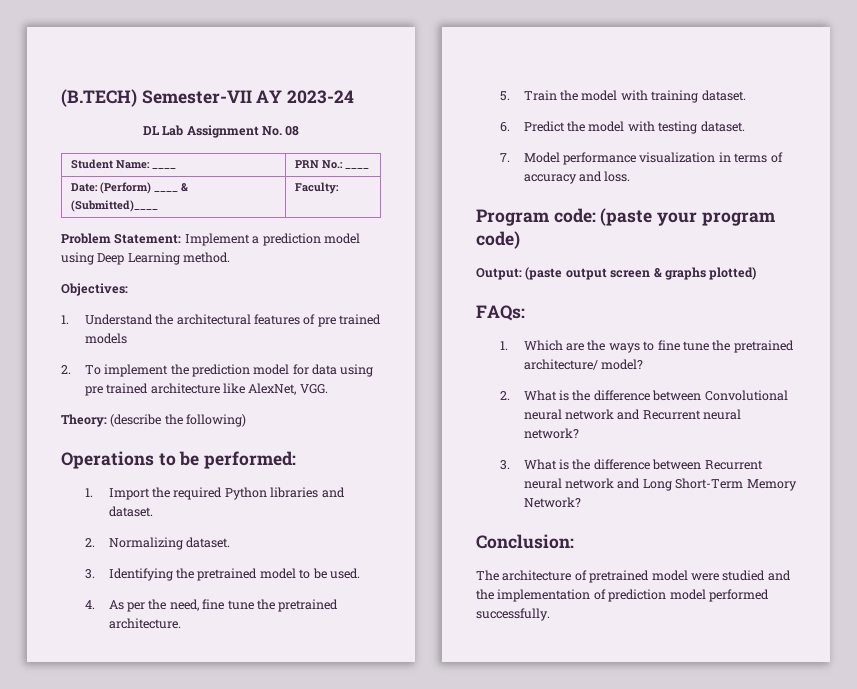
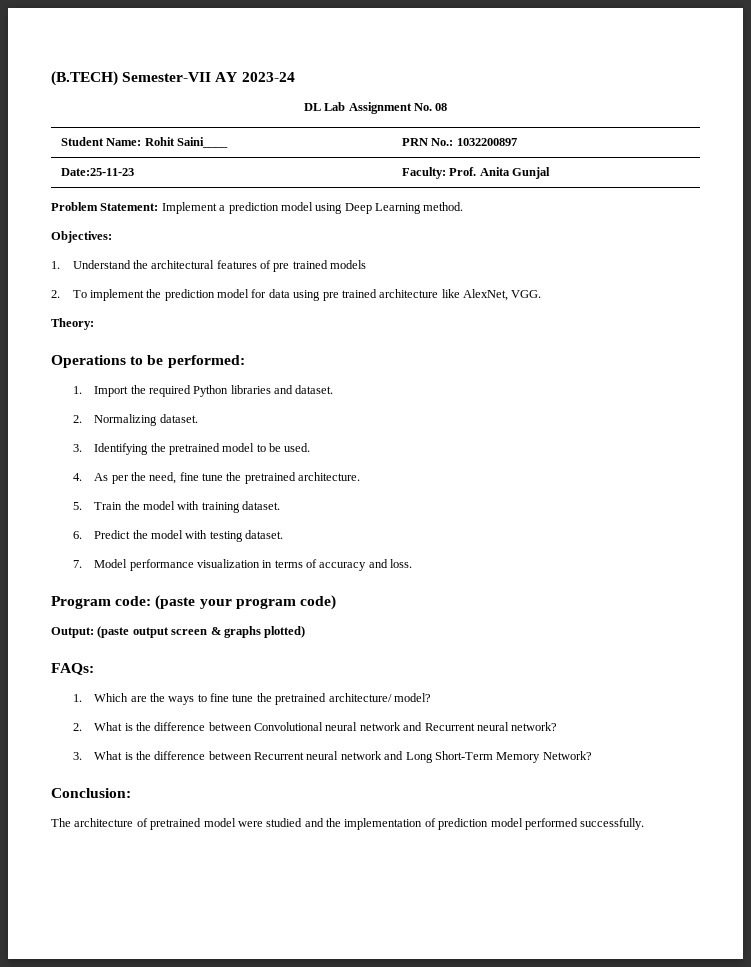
[151,168,176,169] ____ -> [144,137,229,148] Rohit Saini____
[344,168,369,169] [70,182,188,194] [70,200,158,212] [294,182,339,194] ____ // Date: (Perform) ____ & (Submitted)____ | Faculty: -> [456,138,517,146] [60,168,134,176] [401,167,551,179] 1032200897 // Date:25-11-23 | Faculty: Prof. Anita Gunjal
[110,414,247,427] (describe the following) -> (94, 324) none

